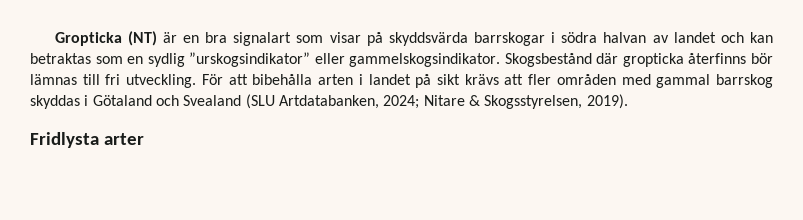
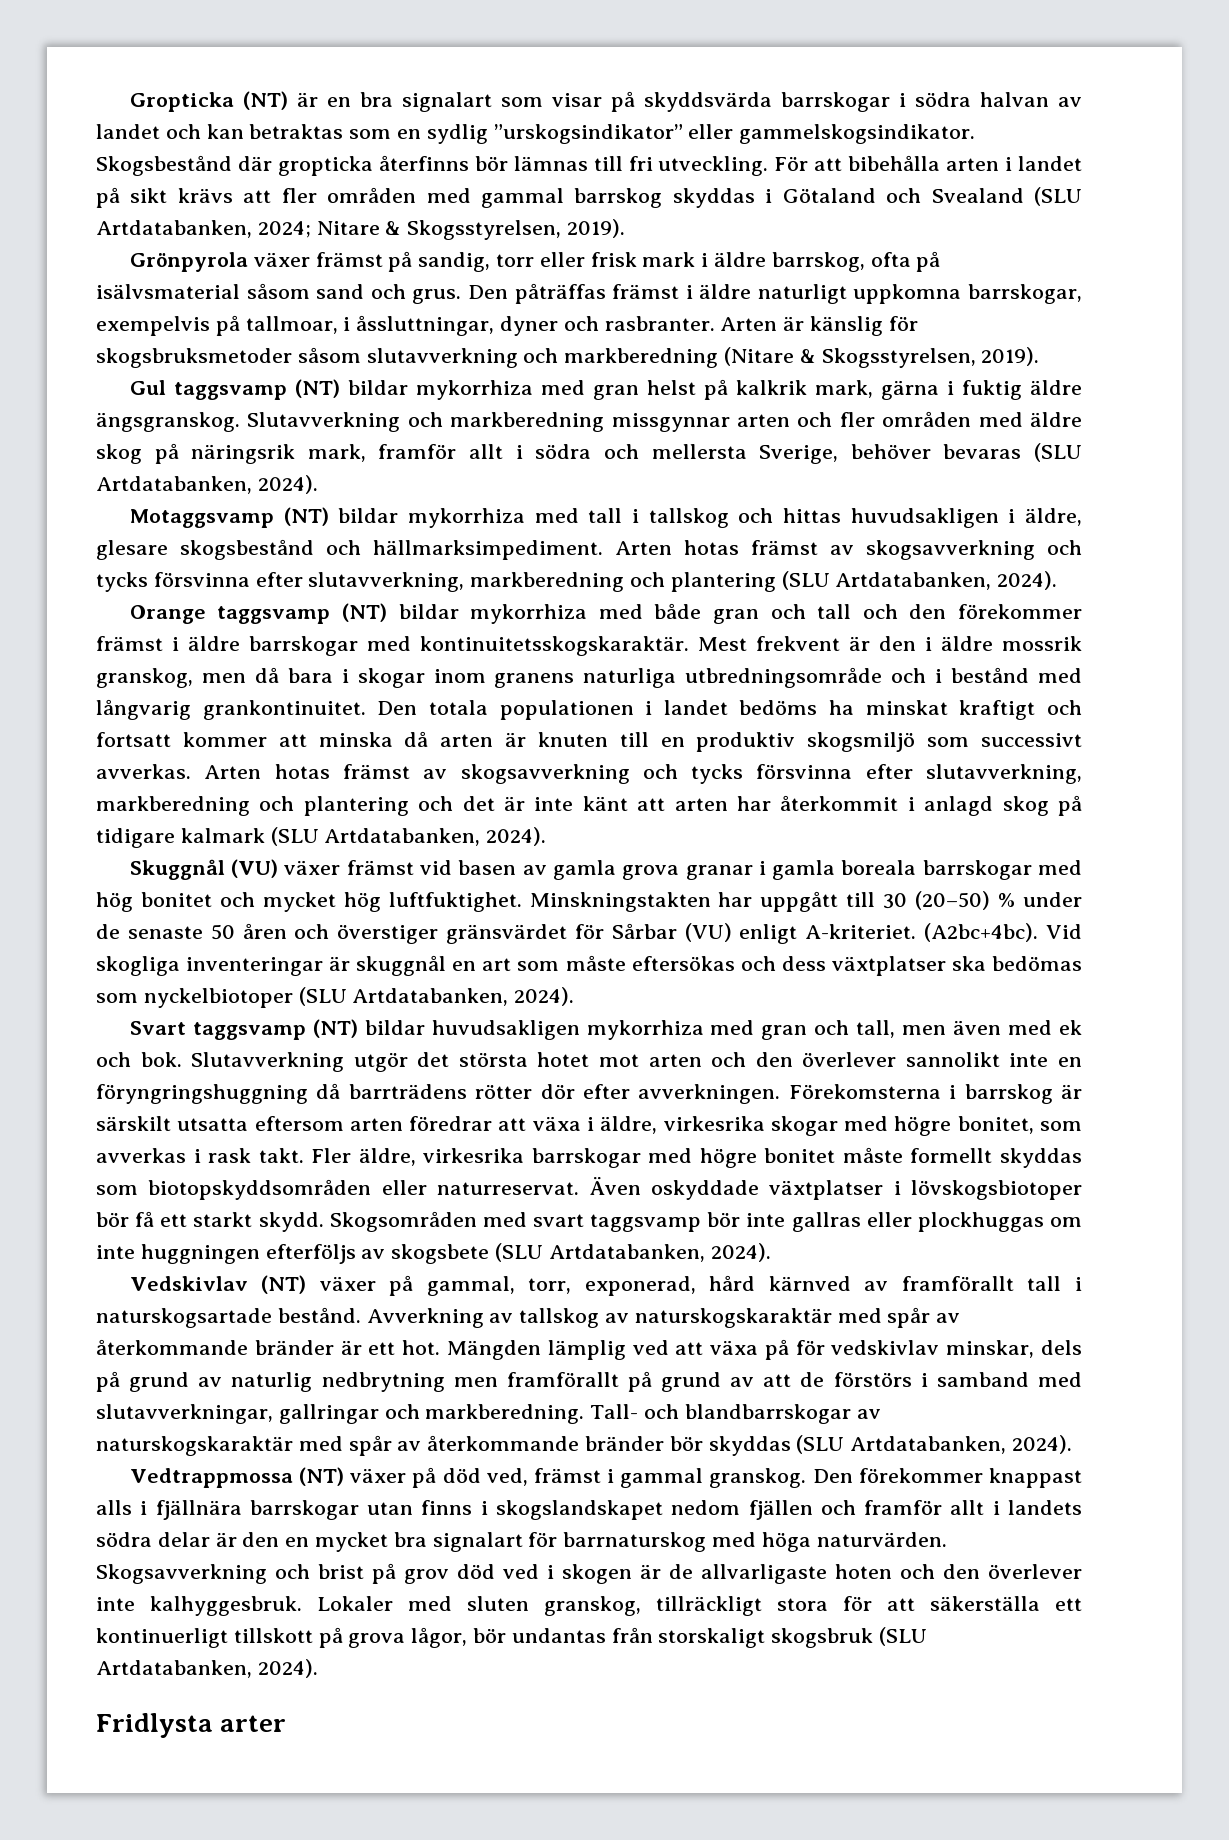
(628, 101) none -> [129,251,941,272] [96,283,1082,304] [96,315,918,336] [96,347,1040,368] [129,379,1083,400] [96,411,1082,432] [96,443,1083,464] [96,475,318,494] [129,507,1082,528] [96,539,1082,560] [96,571,1058,592] [129,603,1082,624] [96,636,1083,656] [96,667,1082,688] [96,699,1082,720] [96,731,1082,752] [96,764,1082,784] [96,795,1082,816] [96,827,547,848] [129,859,1082,880] [96,891,1082,912] [96,923,1082,944] [96,955,1083,976] [96,987,575,1008] [129,1019,1083,1040] [96,1052,1082,1072] [96,1083,1082,1104] [96,1116,1083,1136] [96,1147,1082,1168] [96,1176,1082,1200] [96,1211,1082,1232] [96,1243,771,1264] [129,1275,1082,1296] [96,1307,961,1328] [96,1339,1083,1360] [96,1371,1082,1392] [96,1404,881,1424] [96,1435,1073,1456] [129,1467,1082,1488] [96,1500,1083,1520] [96,1532,947,1552] [96,1563,1082,1584] [96,1596,1082,1616] [96,1627,928,1648] [96,1659,318,1678] // Grönpyrola växer främst på sandig, torr eller frisk mark i äldre barrskog, ofta på isälvsmaterial såsom sand och grus. Den påträffas främst i äldre naturligt uppkomna barrskogar, exempelvis på tallmoar, i åssluttningar, dyner och rasbranter. Arten är känslig för skogsbruksmetoder såsom slutavverkning och markberedning (Nitare & Skogsstyrelsen, 2019). // Gul taggsvamp (NT) bildar mykorrhiza med gran helst på kalkrik mark, gärna i fuktig äldre ängsgranskog. Slutavverkning och markberedning missgynnar arten och fler områden med äldre skog på näringsrik mark, framför allt i södra och mellersta Sverige, behöver bevaras (SLU Artdatabanken, 2024). // Motaggsvamp (NT) bildar mykorrhiza med tall i tallskog och hittas huvudsakligen i äldre, glesare skogsbestånd och hällmarksimpediment. Arten hotas främst av skogsavverkning och tycks försvinna efter slutavverkning, markberedning och plantering (SLU Artdatabanken, 2024). // Orange taggsvamp (NT) bildar mykorrhiza med både gran och tall och den förekommer främst i äldre barrskogar med kontinuitetsskogskaraktär. Mest frekvent är den i äldre mossrik granskog, men då bara i skogar inom granens naturliga utbredningsområde och i bestånd med långvarig grankontinuitet. Den totala populationen i landet bedöms ha minskat kraftigt och fortsatt kommer att minska då arten är knuten till en produktiv skogsmiljö som successivt avverkas. Arten hotas främst av skogsavverkning och tycks försvinna efter slutavverkning, markberedning och plantering och det är inte känt att arten har återkommit i anlagd skog på tidigare kalmark (SLU Artdatabanken, 2024). // Skuggnål (VU) växer främst vid basen av gamla grova granar i gamla boreala barrskogar med hög bonitet och mycket hög luftfuktighet. Minskningstakten har uppgått till 30 (20–50) % under de senaste 50 åren och överstiger gränsvärdet för Sårbar (VU) enligt A-kriteriet. (A2bc+4bc). Vid skogliga inventeringar är skuggnål en art som måste eftersökas och dess växtplatser ska bedömas som nyckelbiotoper (SLU Artdatabanken, 2024). // Svart taggsvamp (NT) bildar huvudsakligen mykorrhiza med gran och tall, men även med ek och bok. Slutavverkning utgör det största hotet mot arten och den överlever sannolikt inte en föryngringshuggning då barrträdens rötter dör efter avverkningen. Förekomsterna i barrskog är särskilt utsatta eftersom arten föredrar att växa i äldre, virkesrika skogar med högre bonitet, som avverkas i rask takt. Fler äldre, virkesrika barrskogar med högre bonitet måste formellt skyddas som biotopskyddsområden eller naturreservat. Även oskyddade växtplatser i lövskogsbiotoper bör få ett starkt skydd. Skogsområden med svart taggsvamp bör inte gallras eller plockhuggas om inte huggningen efterföljs av skogsbete (SLU Artdatabanken, 2024). // Vedskivlav (NT) växer på gammal, torr, exponerad, hård kärnved av framförallt tall i naturskogsartade bestånd. Avverkning av tallskog av naturskogskaraktär med spår av återkommande bränder är ett hot. Mängden lämplig ved att växa på för vedskivlav minskar, dels på grund av naturlig nedbrytning men framförallt på grund av att de förstörs i samband med slutavverkningar, gallringar och markberedning. Tall- och blandbarrskogar av naturskogskaraktär med spår av återkommande bränder bör skyddas (SLU Artdatabanken, 2024). // Vedtrappmossa (NT) växer på död ved, främst i gammal granskog. Den förekommer knappast alls i fjällnära barrskogar utan finns i skogslandskapet nedom fjällen och framför allt i landets södra delar är den en mycket bra signalart för barrnaturskog med höga naturvärden. Skogsavverkning och brist på grov död ved i skogen är de allvarligaste hoten och den överlever inte kalhyggesbruk. Lokaler med sluten granskog, tillräckligt stora för att säkerställa ett kontinuerligt tillskott på grova lågor, bör undantas från storskaligt skogsbruk (SLU Artdatabanken, 2024).

